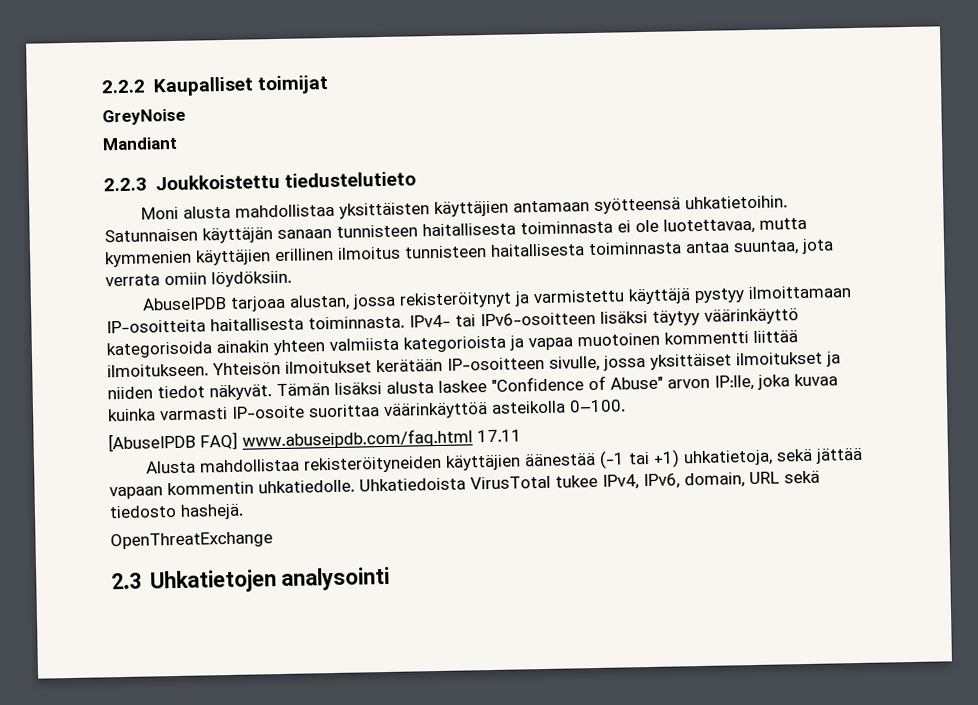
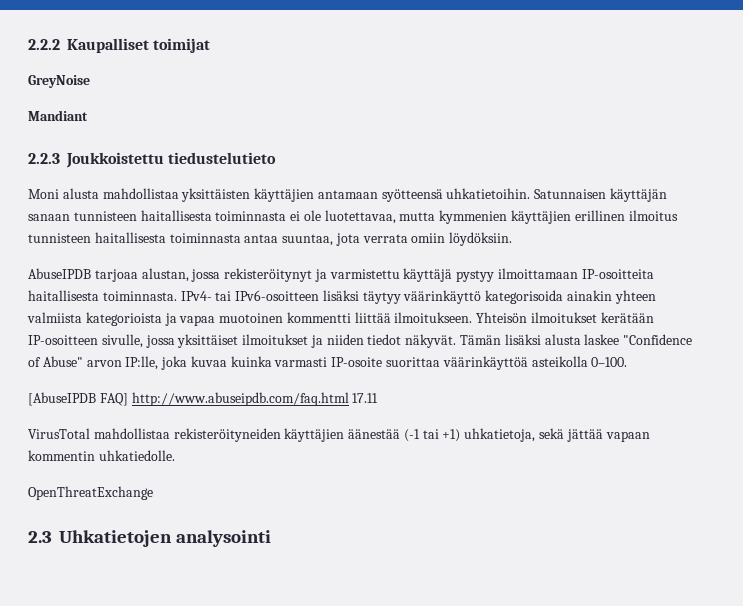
[242,428,473,450] www.abuseipdb.com/faq.html -> [131,392,349,406] http://www.abuseipdb.com/faq.html
[145,460,196,474] Alusta -> [28,428,90,439] VirusTotal
[359,470,820,492] [109,503,244,520] Uhkatiedoista VirusTotal tukee IPv4, IPv6, domain, URL sekä tiedosto hashejä. -> (175, 455) none

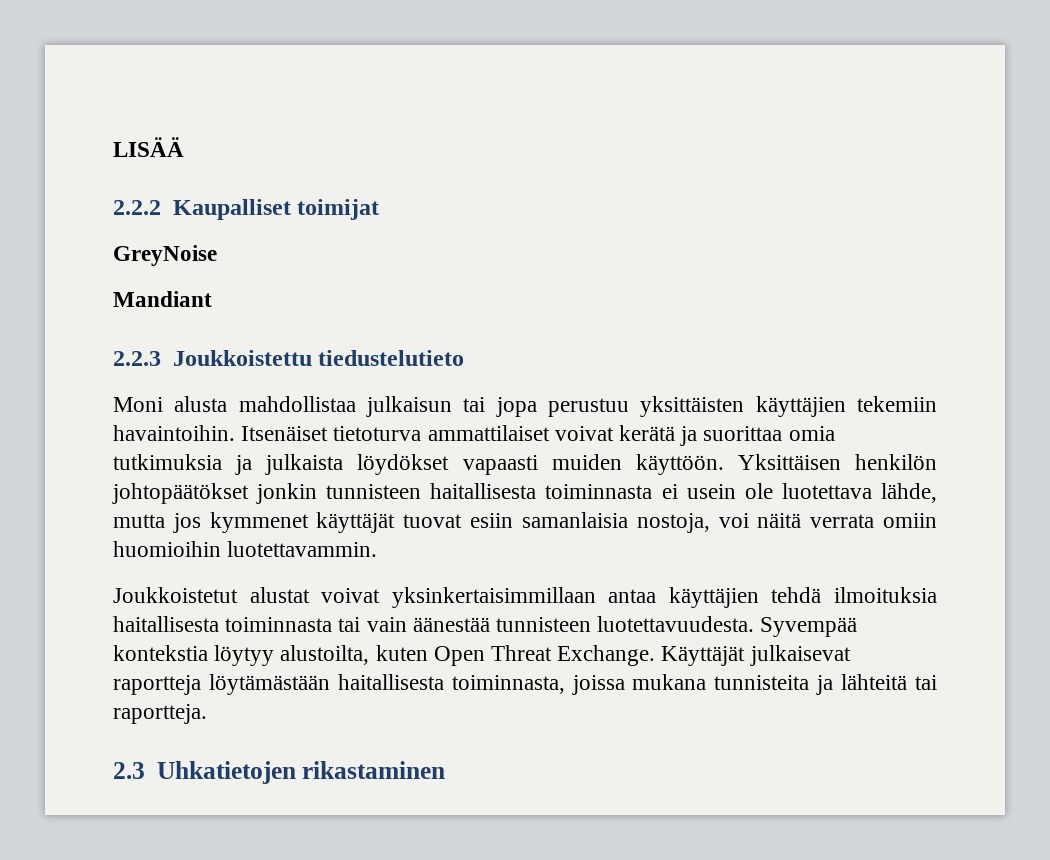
(28, 44) none -> [113,137,184,157] LISÄÄ //
[181,188,668,202] [28,210,678,224] [28,232,513,246] [28,268,654,282] [28,290,656,304] [27,312,654,326] [28,334,693,348] [28,356,628,370] [28,392,379,406] [28,428,650,442] [28,450,175,461] [28,486,153,500] yksittäisten käyttäjien antamaan syötteensä uhkatietoihin. Satunnaisen käyttäjän sanaan tunnisteen haitallisesta toiminnasta ei ole luotettavaa, mutta kymmenien käyttäjien erillinen ilmoitus tunnisteen haitallisesta toiminnasta antaa suuntaa, jota verrata omiin löydöksiin. // AbuseIPDB tarjoaa alustan, jossa rekisteröitynyt ja varmistettu käyttäjä pystyy ilmoittamaan IP-osoitteita haitallisesta toiminnasta. IPv4- tai IPv6-osoitteen lisäksi täytyy väärinkäyttö kategorisoida ainakin yhteen valmiista kategorioista ja vapaa muotoinen kommentti liittää ilmoitukseen. Yhteisön ilmoitukset kerätään IP-osoitteen sivulle, jossa yksittäiset ilmoitukset ja niiden tiedot näkyvät. Tämän lisäksi alusta laskee "Confidence of Abuse" arvon IP:lle, joka kuvaa kuinka varmasti IP-osoite suorittaa väärinkäyttöä asteikolla 0–100. // [AbuseIPDB FAQ] http://www.abuseipdb.com/faq.html 17.11 // VirusTotal mahdollistaa rekisteröityneiden käyttäjien äänestää (-1 tai +1) uhkatietoja, sekä jättää vapaan kommentin uhkatiedolle. // OpenThreatExchange -> [365,396,937,417] [113,425,835,446] [113,454,937,475] [112,483,937,504] [113,512,937,533] [113,541,378,557] [113,587,937,608] [113,616,858,637] [113,645,851,666] [113,674,937,695] [113,704,207,724] julkaisun tai jopa perustuu yksittäisten käyttäjien tekemiin havaintoihin. Itsenäiset tietoturva ammattilaiset voivat kerätä ja suorittaa omia tutkimuksia ja julkaista löydökset vapaasti muiden käyttöön. Yksittäisen henkilön johtopäätökset jonkin tunnisteen haitallisesta toiminnasta ei usein ole luotettava lähde, mutta jos kymmenet käyttäjät tuovat esiin samanlaisia nostoja, voi näitä verrata omiin huomioihin luotettavammin. // Joukkoistetut alustat voivat yksinkertaisimmillaan antaa käyttäjien tehdä ilmoituksia haitallisesta toiminnasta tai vain äänestää tunnisteen luotettavuudesta. Syvempää kontekstia löytyy alustoilta, kuten Open Threat Exchange. Käyttäjät julkaisevat raportteja löytämästään haitallisesta toiminnasta, joissa mukana tunnisteita ja lähteitä tai raportteja.
[176,530,272,547] analysointi -> [302,761,446,779] rikastaminen

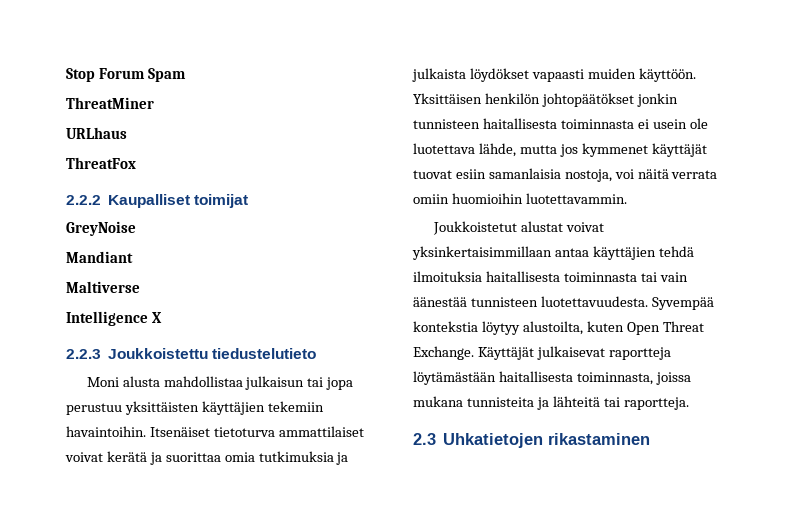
[113,137,184,157] LISÄÄ -> [66,68,186,82] [66,97,154,109] [66,127,127,139] [66,157,136,169] Stop Forum Spam // ThreatMiner // URLhaus // ThreatFox
(212, 299) none -> [66,281,140,293] [66,311,162,326] // Maltiverse // Intelligence X

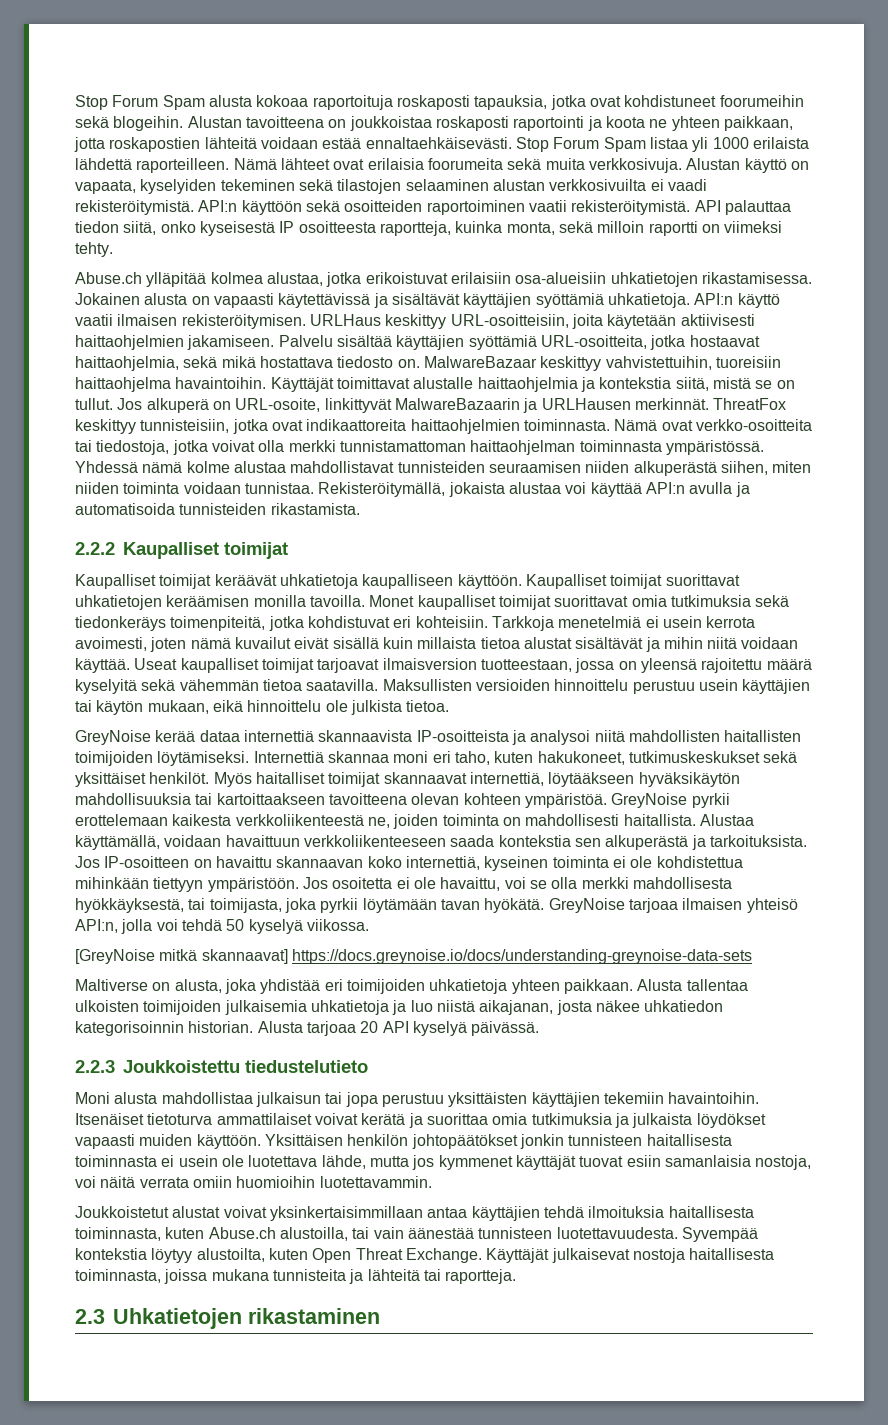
[66,68,186,82] [66,97,154,109] [66,127,127,139] [66,157,136,169] [66,194,249,208] [66,221,136,236] [66,251,133,263] [66,281,140,293] [66,311,162,326] Stop Forum Spam // ThreatMiner // URLhaus // ThreatFox // 2.2.2 Kaupalliset toimijat // GreyNoise // Mandiant // Maltiverse // Intelligence X -> [75,95,804,110] [75,116,793,131] [74,137,809,152] [75,158,809,173] [75,179,707,194] [75,200,791,215] [75,221,783,236] [75,242,113,257] [75,272,812,287] [75,293,780,308] [75,314,755,329] [75,335,760,350] [75,356,781,371] [75,377,795,392] [75,398,787,413] [75,419,812,434] [75,440,764,455] [75,461,812,476] [75,482,750,497] [75,503,360,515] [75,542,288,559] [75,574,740,589] [75,595,790,610] [75,616,756,631] [75,637,799,652] [75,658,812,673] [75,679,811,694] [75,700,450,715] [75,730,802,745] [75,751,798,766] [75,772,740,787] [75,793,730,808] [75,814,754,829] [75,835,807,850] [75,856,743,871] [75,877,732,892] [75,898,798,913] [75,919,369,934] [75,949,752,964] [75,979,748,994] [75,1000,724,1015] [75,1021,540,1036] Stop Forum Spam alusta kokoaa raportoituja roskaposti tapauksia, jotka ovat kohdistuneet foorumeihin sekä blogeihin. Alustan tavoitteena on joukkoistaa roskaposti raportointi ja koota ne yhteen paikkaan, jotta roskapostien lähteitä voidaan estää ennaltaehkäisevästi. Stop Forum Spam listaa yli 1000 erilaista lähdettä raporteilleen. Nämä lähteet ovat erilaisia foorumeita sekä muita verkkosivuja. Alustan käyttö on vapaata, kyselyiden tekeminen sekä tilastojen selaaminen alustan verkkosivuilta ei vaadi rekisteröitymistä. API:n käyttöön sekä osoitteiden raportoiminen vaatii rekisteröitymistä. API palauttaa tiedon siitä, onko kyseisestä IP osoitteesta raportteja, kuinka monta, sekä milloin raportti on viimeksi tehty. // Abuse.ch ylläpitää kolmea alustaa, jotka erikoistuvat erilaisiin osa-alueisiin uhkatietojen rikastamisessa. Jokainen alusta on vapaasti käytettävissä ja sisältävät käyttäjien syöttämiä uhkatietoja. API:n käyttö vaatii ilmaisen rekisteröitymisen. URLHaus keskittyy URL-osoitteisiin, joita käytetään aktiivisesti haittaohjelmien jakamiseen. Palvelu sisältää käyttäjien syöttämiä URL-osoitteita, jotka hostaavat haittaohjelmia, sekä mikä hostattava tiedosto on. MalwareBazaar keskittyy vahvistettuihin, tuoreisiin haittaohjelma havaintoihin. Käyttäjät toimittavat alustalle haittaohjelmia ja kontekstia siitä, mistä se on tullut. Jos alkuperä on URL-osoite, linkittyvät MalwareBazaarin ja URLHausen merkinnät. ThreatFox keskittyy tunnisteisiin, jotka ovat indikaattoreita haittaohjelmien toiminnasta. Nämä ovat verkko-osoitteita tai tiedostoja, jotka voivat olla merkki tunnistamattoman haittaohjelman toiminnasta ympäristössä. Yhdessä nämä kolme alustaa mahdollistavat tunnisteiden seuraamisen niiden alkuperästä siihen, miten niiden toiminta voidaan tunnistaa. Rekisteröitymällä, jokaista alustaa voi käyttää API:n avulla ja automatisoida tunnisteiden rikastamista. // 2.2.2 Kaupalliset toimijat // Kaupalliset toimijat keräävät uhkatietoja kaupalliseen käyttöön. Kaupalliset toimijat suorittavat uhkatietojen keräämisen monilla tavoilla. Monet kaupalliset toimijat suorittavat omia tutkimuksia sekä tiedonkeräys toimenpiteitä, jotka kohdistuvat eri kohteisiin. Tarkkoja menetelmiä ei usein kerrota avoimesti, joten nämä kuvailut eivät sisällä kuin millaista tietoa alustat sisältävät ja mihin niitä voidaan käyttää. Useat kaupalliset toimijat tarjoavat ilmaisversion tuotteestaan, jossa on yleensä rajoitettu määrä kyselyitä sekä vähemmän tietoa saatavilla. Maksullisten versioiden hinnoittelu perustuu usein käyttäjien tai käytön mukaan, eikä hinnoittelu ole julkista tietoa. // GreyNoise kerää dataa internettiä skannaavista IP-osoitteista ja analysoi niitä mahdollisten haitallisten toimijoiden löytämiseksi. Internettiä skannaa moni eri taho, kuten hakukoneet, tutkimuskeskukset sekä yksittäiset henkilöt. Myös haitalliset toimijat skannaavat internettiä, löytääkseen hyväksikäytön mahdollisuuksia tai kartoittaakseen tavoitteena olevan kohteen ympäristöä. GreyNoise pyrkii erottelemaan kaikesta verkkoliikenteestä ne, joiden toiminta on mahdollisesti haitallista. Alustaa käyttämällä, voidaan havaittuun verkkoliikenteeseen saada kontekstia sen alkuperästä ja tarkoituksista. Jos IP-osoitteen on havaittu skannaavan koko internettiä, kyseinen toiminta ei ole kohdistettua mihinkään tiettyyn ympäristöön. Jos osoitetta ei ole havaittu, voi se olla merkki mahdollisesta hyökkäyksestä, tai toimijasta, joka pyrkii löytämään tavan hyökätä. GreyNoise tarjoaa ilmaisen yhteisö API:n, jolla voi tehdä 50 kyselyä viikossa. // [GreyNoise mitkä skannaavat] https://docs.greynoise.io/docs/understanding-greynoise-data-sets // Maltiverse on alusta, joka yhdistää eri toimijoiden uhkatietoja yhteen paikkaan. Alusta tallentaa ulkoisten toimijoiden julkaisemia uhkatietoja ja luo niistä aikajanan, josta näkee uhkatiedon kategorisoinnin historian. Alusta tarjoaa 20 API kyselyä päivässä.
[563,272,637,282] toiminnasta -> [75,1227,348,1241] toiminnasta, kuten Abuse.ch alustoilla,
[608,347,671,360] [413,371,496,385] raportteja löytämästään -> [632,1248,685,1263] nostoja

